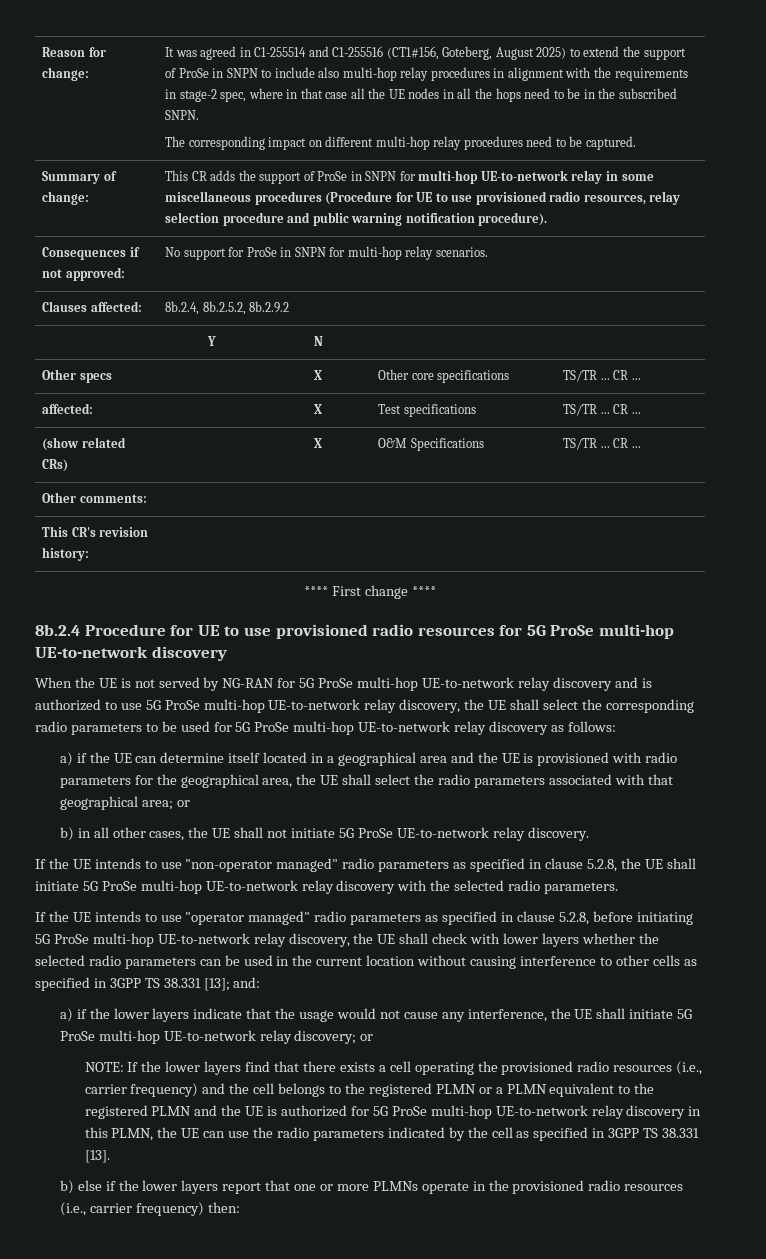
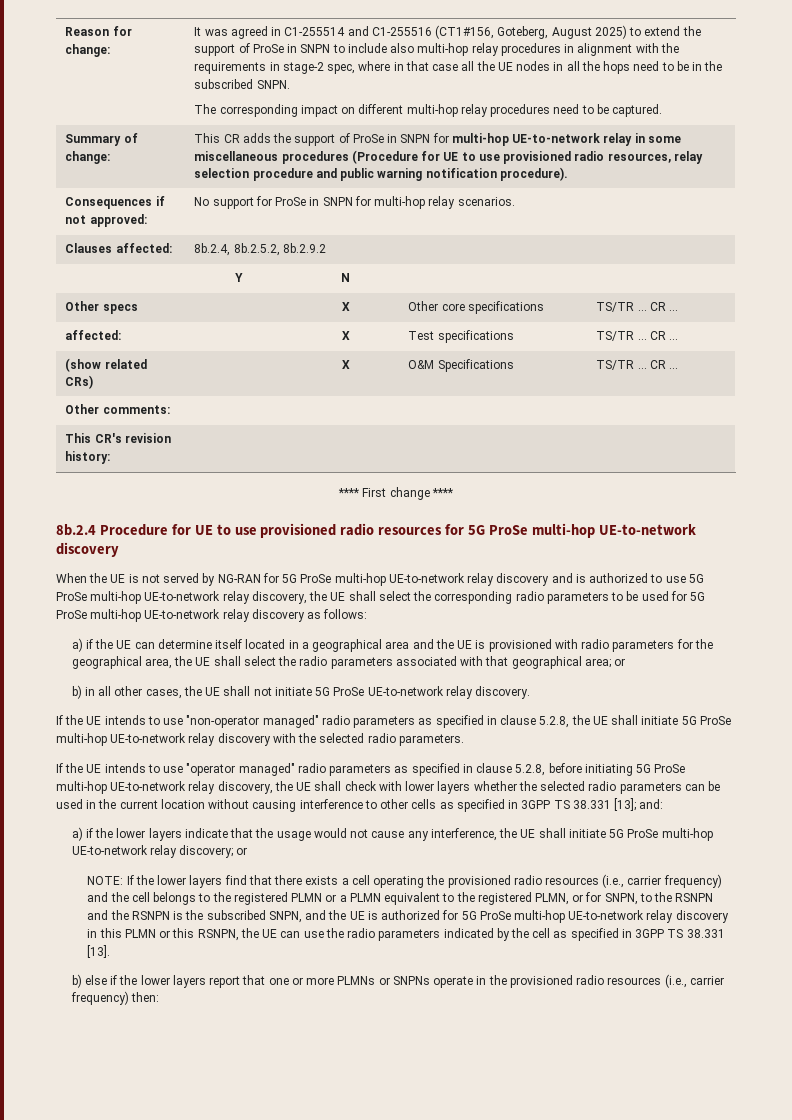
[151,1106,192,1116] PLMN -> [534,892,714,905] [87,910,302,923] PLMN, or for SNPN, to the RSNPN and the RSNPN is the subscribed SNPN,
[111,1128,154,1141] PLMN, -> [124,928,239,941] PLMN or this RSNPN,
(418, 1186) none -> [378,976,430,985] or SNPNs

